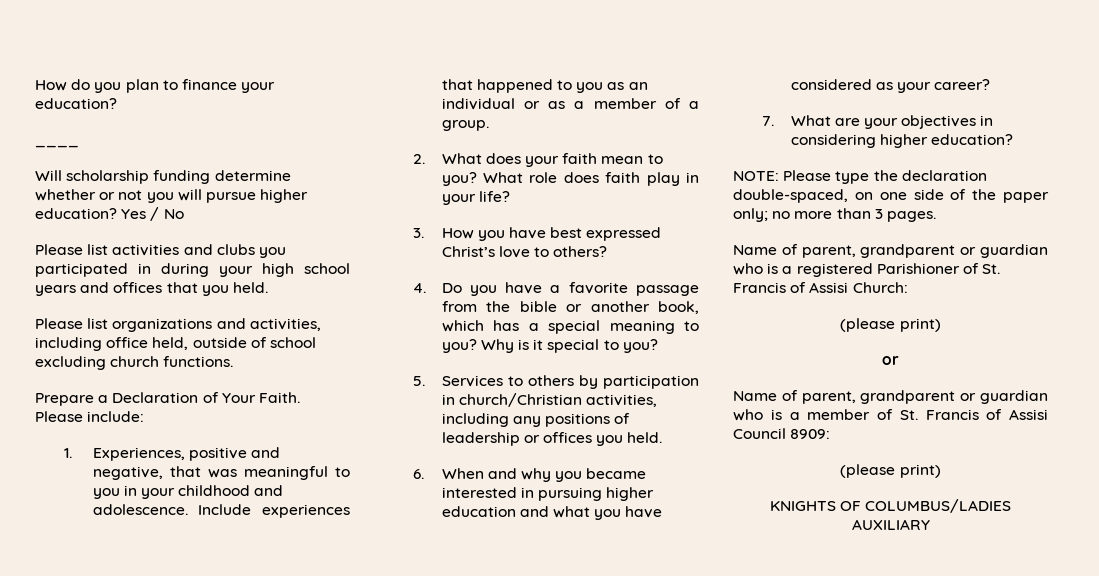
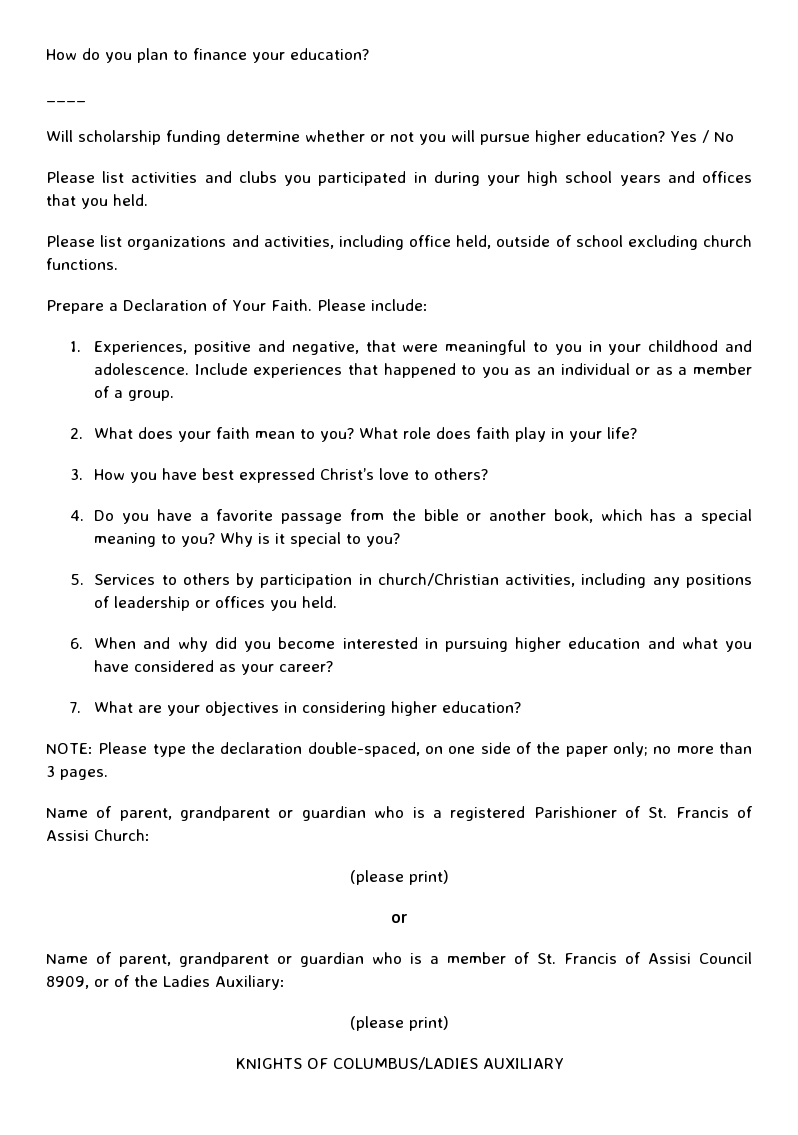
[207,469,237,478] was -> [402,344,439,352] were
[555,468,647,482] you became -> [214,637,336,652] did you become
[790,429,831,439] 8909: -> [46,975,285,990] 8909, or of the Ladies Auxiliary:

